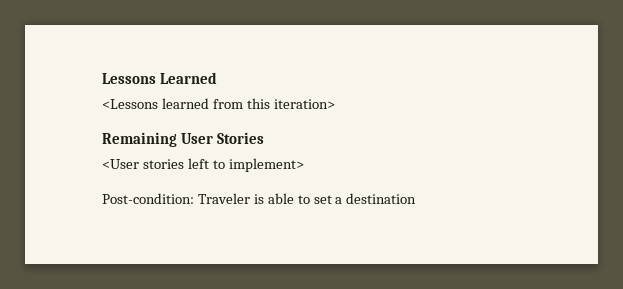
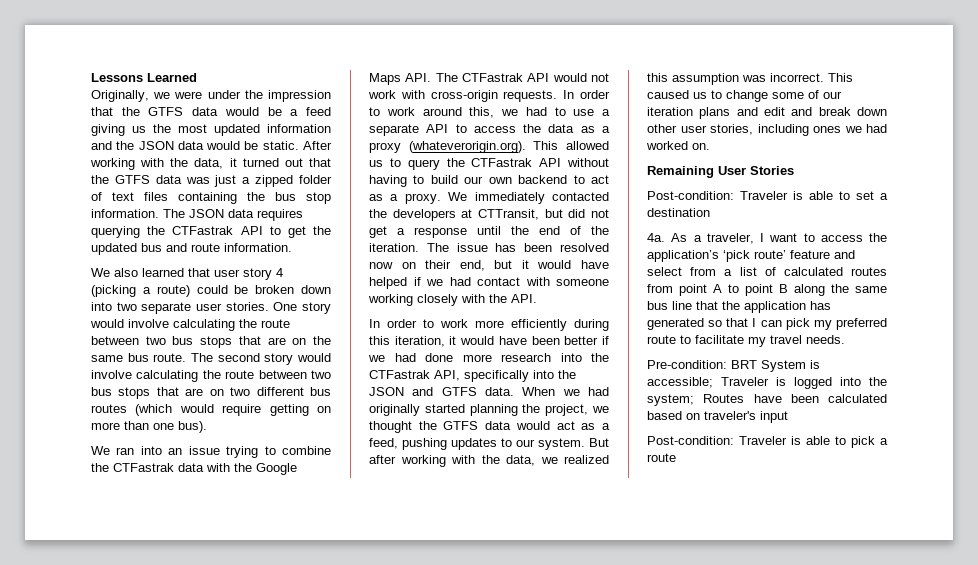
[102,98,335,109] [102,132,264,147] [102,158,304,172] <Lessons learned from this iteration> // Remaining User Stories // <User stories left to implement> -> [91,90,331,102] [91,107,331,116] [91,124,331,136] [91,141,332,150] [90,158,331,170] [91,175,332,187] [91,192,331,204] [91,209,303,221] [91,226,331,238] [91,243,292,255] [91,268,283,280] [91,285,331,297] [91,302,331,314] [90,319,290,331] [91,336,331,348] [91,353,331,365] [91,370,331,382] [91,387,331,399] [91,404,331,416] [91,421,207,433] [91,446,331,458] [91,463,297,475] [369,73,609,85] [368,90,610,102] [369,107,610,118] [369,124,610,136] [369,141,609,153] [369,158,609,170] [369,175,609,187] [369,192,609,204] [369,209,609,221] [369,226,609,238] [369,243,609,252] [369,260,609,271] [369,277,609,289] [368,294,537,306] [369,319,609,331] [369,336,609,347] [368,353,609,362] [369,370,576,382] [369,387,609,396] [369,404,609,416] [369,421,610,433] [369,438,609,450] [369,455,609,467] [647,73,853,85] [647,90,842,102] [647,107,887,119] [647,124,887,136] [646,141,710,150] [647,166,794,178] Originally, we were under the impression that the GTFS data would be a feed giving us the most updated information and the JSON data would be static. After working with the data, it turned out that the GTFS data was just a zipped folder of text files containing the bus stop information. The JSON data requires querying the CTFastrak API to get the updated bus and route information. // We also learned that user story 4 (picking a route) could be broken down into two separate user stories. One story would involve calculating the route between two bus stops that are on the same bus route. The second story would involve calculating the route between two bus stops that are on two different bus routes (which would require getting on more than one bus). // We ran into an issue trying to combine the CTFastrak data with the Google Maps API. The CTFastrak API would not work with cross-origin requests. In order to work around this, we had to use a separate API to access the data as a proxy (whateverorigin.org). This allowed us to query the CTFastrak API without having to build our own backend to act as a proxy. We immediately contacted the developers at CTTransit, but did not get a response until the end of the iteration. The issue has been resolved now on their end, but it would have helped if we had contact with someone working closely with the API. // In order to work more efficiently during this iteration, it would have been better if we had done more research into the CTFastrak API, specifically into the JSON and GTFS data. When we had originally started planning the project, we thought the GTFS data would act as a feed, pushing updates to our system. But after working with the data, we realized this assumption was incorrect. This caused us to change some of our iteration plans and edit and break down other user stories, including ones we had worked on. // Remaining User Stories
(417, 198) none -> [647,233,887,244] [647,250,855,262] [647,267,887,276] [647,284,887,296] [647,301,831,313] [647,318,887,330] [647,335,845,347] [647,360,820,372] [647,377,887,389] [647,394,887,406] [647,411,788,423] [647,436,888,448] [647,453,676,462] // 4a. As a traveler, I want to access the application’s ‘pick route’ feature and select from a list of calculated routes from point A to point B along the same bus line that the application has generated so that I can pick my preferred route to facilitate my travel needs. // Pre-condition: BRT System is accessible; Traveler is logged into the system; Routes have been calculated based on traveler's input // Post-condition: Traveler is able to pick a route

